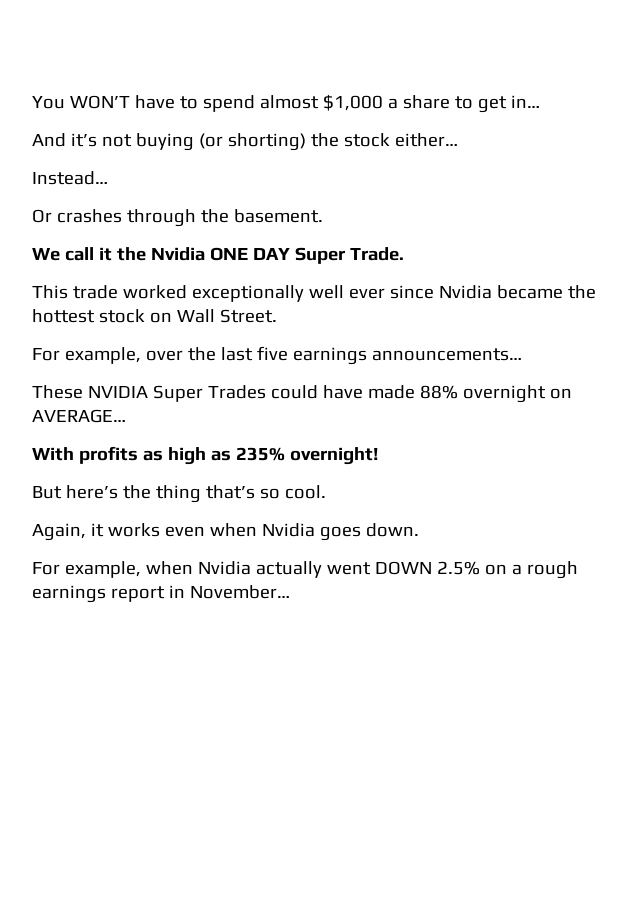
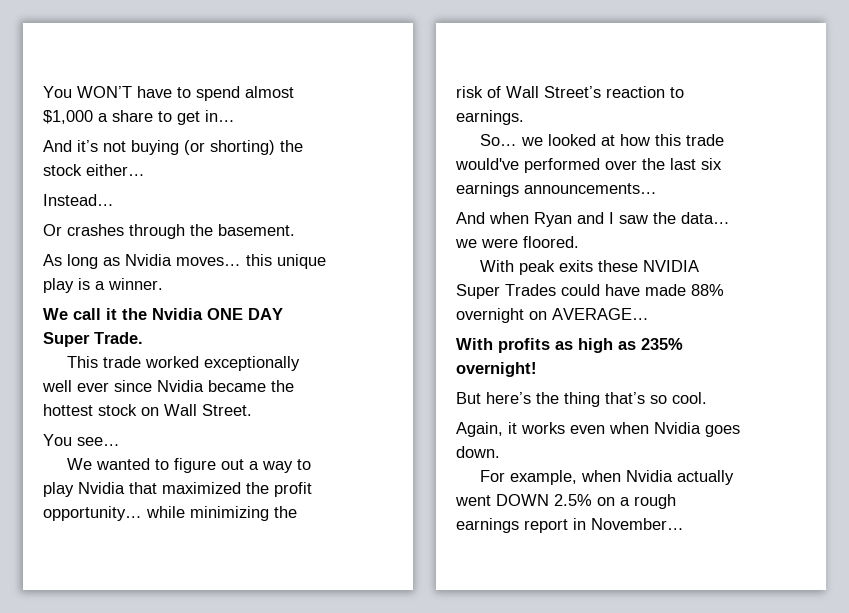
(323, 216) none -> [43,254,326,269] [43,278,163,293] // As long as Nvidia moves… this unique play is a winner.
[32,347,141,364] For example, -> [43,434,120,446] [66,458,311,473] [43,482,312,497] [43,506,297,521] [456,86,684,98] [456,110,524,125] [479,134,724,146] [455,158,600,173] You see… // We wanted to figure out a way to play Nvidia that maximized the profit opportunity… while minimizing the risk of Wall Street’s reaction to earnings. // So… we looked at how this trade would've performed
[256,346,288,361] five -> [701,158,722,170] six
[32,385,83,399] These -> [456,212,730,227] [455,236,579,248] [479,260,638,275] And when Ryan and I saw the data… we were floored. // With peak exits these

